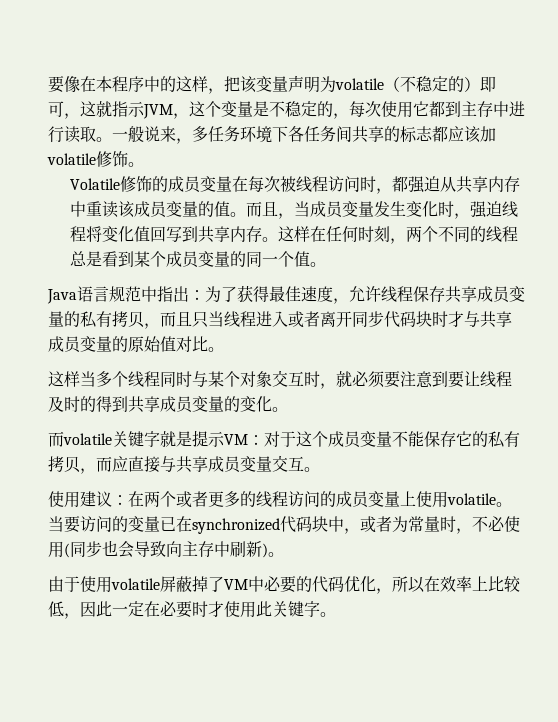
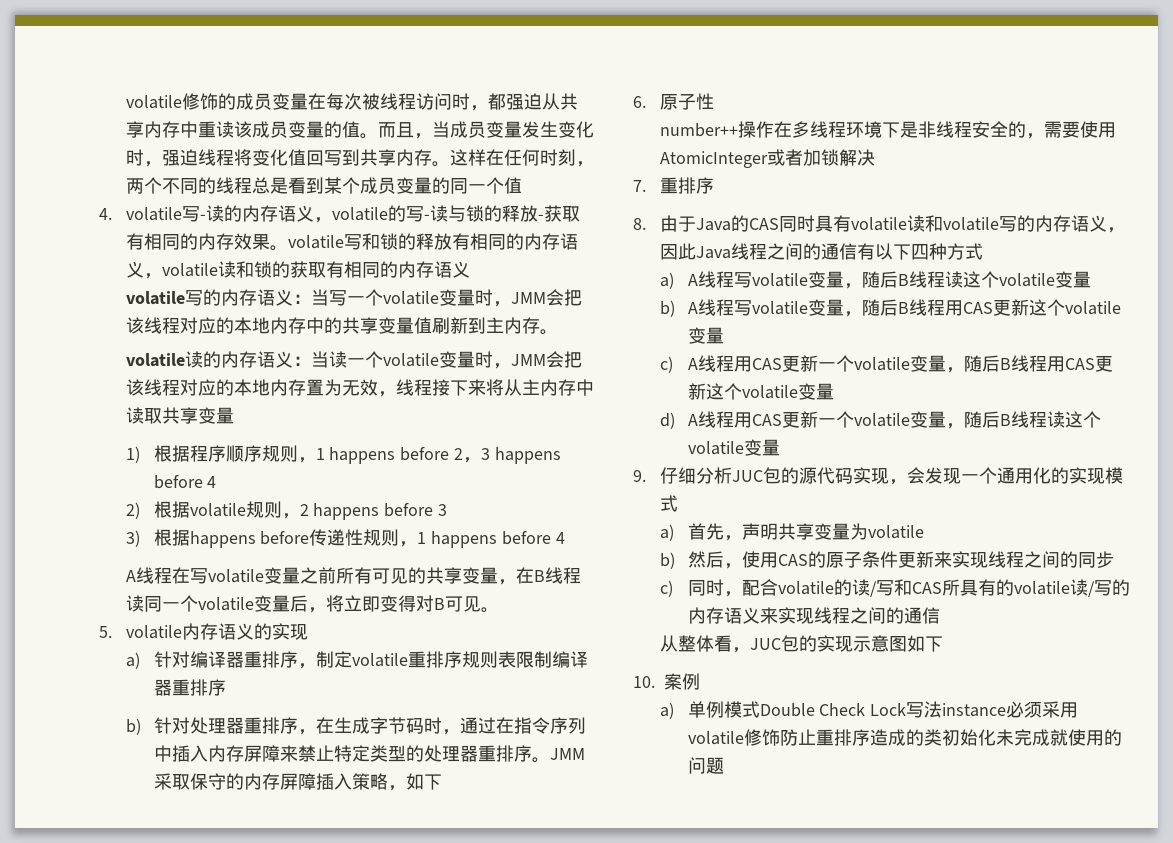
[48,75,496,94] [48,101,525,119] [48,126,496,144] [47,151,144,167] [70,178,121,190] 要像在本程序中的这样，把该变量声明为volatile（不稳定的）即可，这就指示JVM，这个变量是不稳定的，每次使用它都到主存中进行读取。一般说来，多任务环境下各任务间共享的标志都应该加volatile修饰。 // Volatile -> [126,95,183,109] volatile
[310,262,327,267] [47,285,525,304] [48,311,512,329] [48,336,224,353] [48,370,512,389] [48,396,288,413] [48,430,520,448] [48,455,320,474] [48,491,512,508] [48,516,520,534] [48,540,284,558] [48,576,521,594] [48,601,336,619] 。 // Java语言规范中指出：为了获得最佳速度，允许线程保存共享成员变量的私有拷贝，而且只当线程进入或者离开同步代码块时才与共享成员变量的原始值对比。 // 这样当多个线程同时与某个对象交互时，就必须要注意到要让线程及时的得到共享成员变量的变化。 // 而volatile关键字就是提示VM：对于这个成员变量不能保存它的私有拷贝，而应直接与共享成员变量交互。 // 使用建议：在两个或者更多的线程访问的成员变量上使用volatile。当要访问的变量已在synchronized代码块中，或者为常量时，不必使用(同步也会导致向主存中刷新)。 // 由于使用volatile屏蔽掉了VM中必要的代码优化，所以在效率上比较低，因此一定在必要时才使用此关键字。 -> [99,205,581,223] [126,233,579,251] [126,261,471,279] [126,289,583,307] [126,317,559,335] [126,351,583,369] [126,379,595,397] [126,407,235,424] [126,445,562,464] [153,475,217,489] [126,501,448,520] [126,529,566,548] [126,567,582,585] [126,595,500,613] [99,623,309,640] [126,651,588,669] [153,679,226,696] [126,717,586,735] [153,745,585,763] [153,773,442,791] [633,93,715,110] [660,121,1117,139] [660,149,876,168] [633,177,715,194] [633,215,1126,233] [660,243,984,260] [660,271,1091,289] [660,299,1121,317] [687,327,724,344] [660,355,1113,373] [687,383,834,400] [660,411,1101,429] [687,439,780,456] [633,467,1124,485] [660,495,679,512] [660,523,924,541] [660,551,1114,569] [660,579,1130,597] [687,607,940,624] [660,635,944,653] [633,673,700,690] [660,701,1079,719] [687,729,1122,746] [687,757,724,774] // 4. volatile写-读的内存语义，volatile的写-读与锁的释放-获取有相同的内存效果。volatile写和锁的释放有相同的内存语义，volatile读和锁的获取有相同的内存语义 // volatile写的内存语义：当写一个volatile变量时，JMM会把该线程对应的本地内存中的共享变量值刷新到主内存。 // volatile读的内存语义：当读一个volatile变量时，JMM会把该线程对应的本地内存置为无效，线程接下来将从主内存中读取共享变量 // 1)根据程序顺序规则，1 happens before 2，3 happens before 4 // 2)根据volatile规则，2 happens before 3 // 3)根据happens before传递性规则，1 happens before 4 // A线程在写volatile变量之前所有可见的共享变量，在B线程读同一个volatile变量后，将立即变得对B可见。 // 5. volatile内存语义的实现 // a)针对编译器重排序，制定volatile重排序规则表限制编译器重排序 // b)针对处理器重排序，在生成字节码时，通过在指令序列中插入内存屏障来禁止特定类型的处理器重排序。JMM采取保守的内存屏障插入策略，如下 // 6.原子性 // number++操作在多线程环境下是非线程安全的，需要使用AtomicInteger或者加锁解决 // 7.重排序 // 8.由于Java的CAS同时具有volatile读和volatile写的内存语义，因此Java线程之间的通信有以下四种方式 // a) A线程写volatile变量，随后B线程读这个volatile变量 // b) A线程写volatile变量，随后B线程用CAS更新这个volatile变量 // c) A线程用CAS更新一个volatile变量，随后B线程用CAS更新这个volatile变量 // d) A线程用CAS更新一个volatile变量，随后B线程读这个volatile变量 // 9.仔细分析JUC包的源代码实现，会发现一个通用化的实现模式 // a)首先，声明共享变量为volatile // b)然后，使用CAS的原子条件更新来实现线程之间的同步 // c)同时，配合volatile的读/写和CAS所具有的volatile读/写的内存语义来实现线程之间的通信 // 从整体看，JUC包的实现示意图如下 // 10.案例 // a)单例模式Double Check Lock写法instance必须采用volatile修饰防止重排序造成的类初始化未完成就使用的问题

